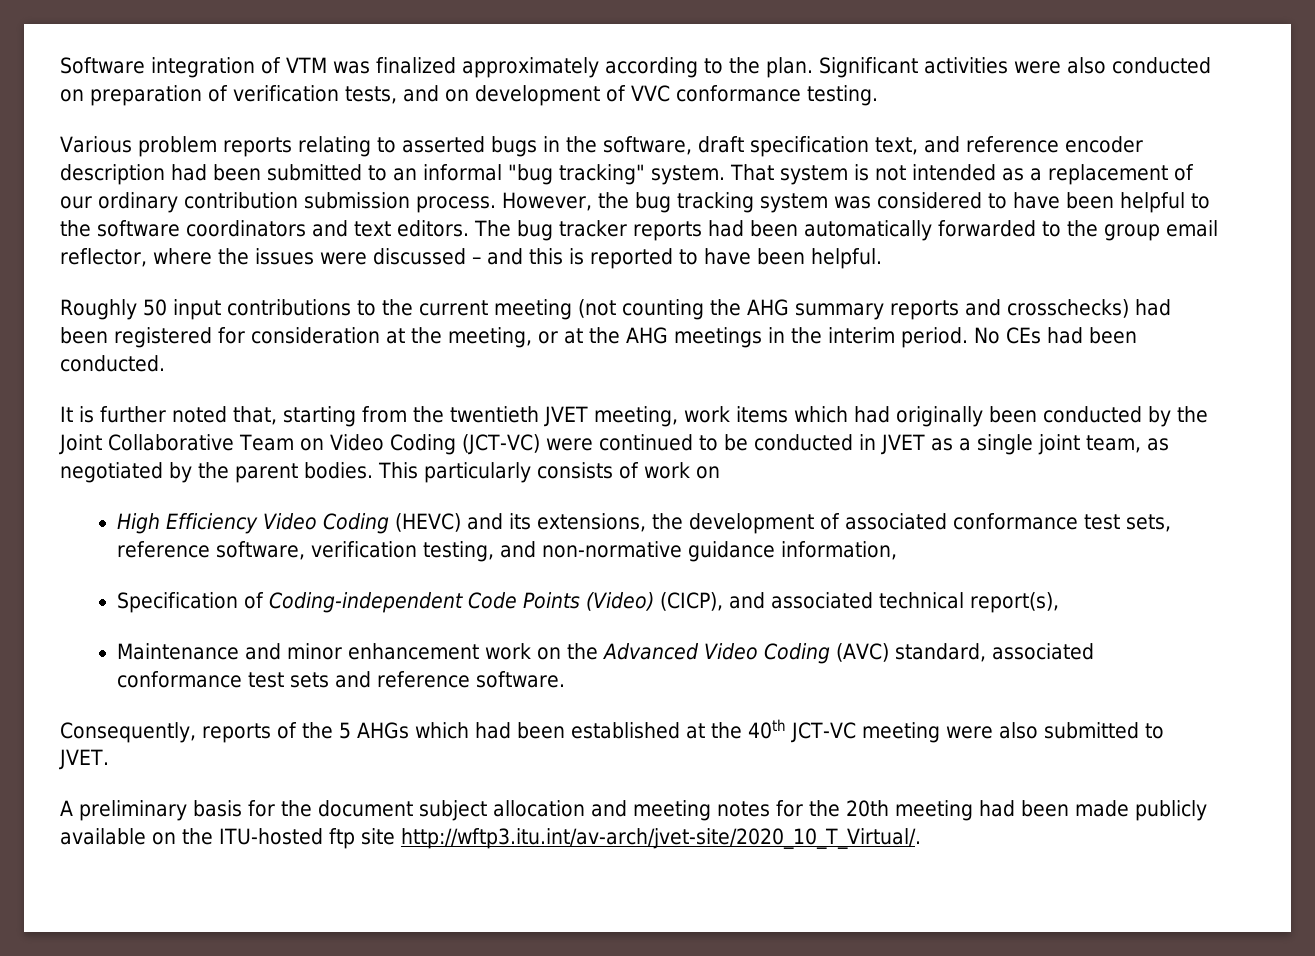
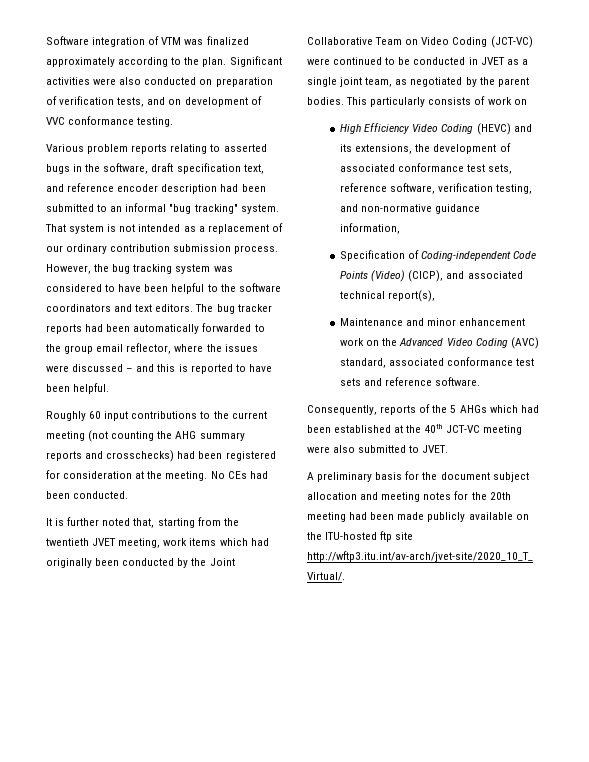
[142,299,167,316] 50 -> [89,411,102,419] 60
[448,327,968,348] meeting, or at the AHG meetings in the interim period. -> [165,471,208,481] meeting.

